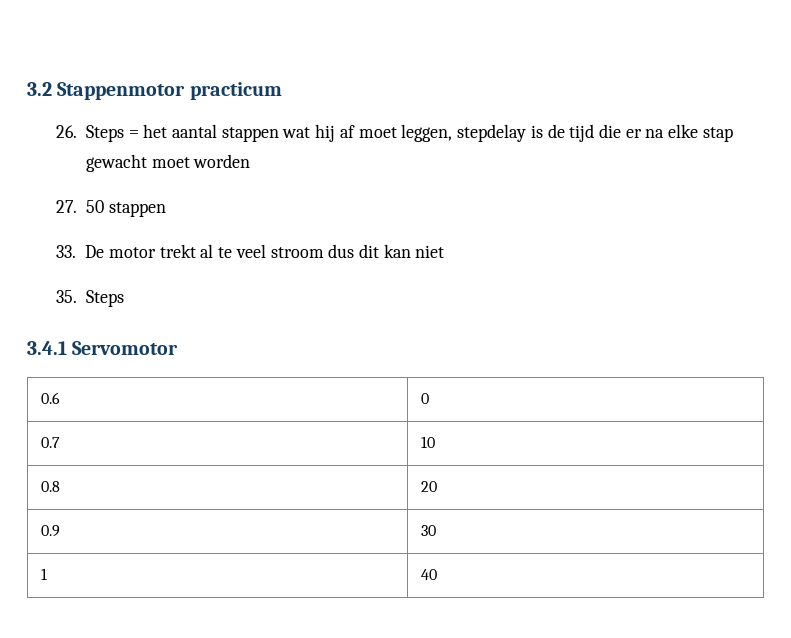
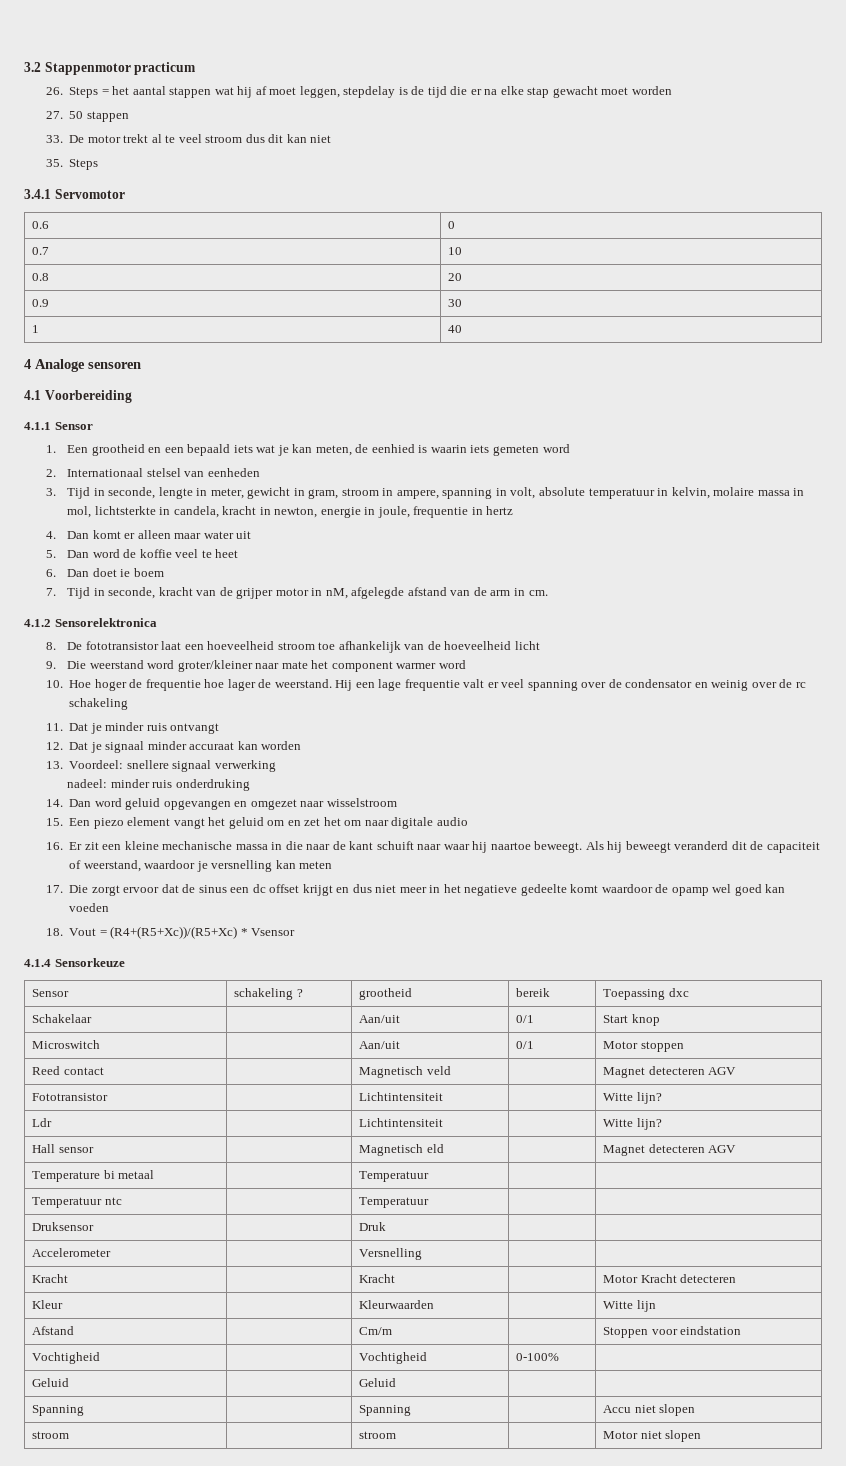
(437, 574) none -> [24,359,141,372] [24,390,132,403] [24,422,93,430] [45,444,570,456] [45,468,260,477] [45,487,805,499] [67,506,514,518] [45,530,252,539] [45,549,239,558] [45,568,164,577] [45,587,548,599] [24,618,157,627] [45,641,540,653] [45,660,466,672] [45,679,806,691] [69,698,129,710] [45,722,220,734] [45,741,302,753] [45,760,276,772] [67,779,250,791] [45,798,397,810] [45,817,468,829] [45,841,820,853] [69,860,333,872] [45,884,786,896] [69,903,110,912] [45,926,296,939] [24,958,125,967] [32,989,70,997] [234,988,303,1000] [359,988,413,1000] [516,988,551,997] [603,988,689,1000] [32,1014,93,1023] [359,1015,401,1023] [516,1015,535,1023] [603,1014,660,1026] [32,1040,101,1049] [359,1041,401,1049] [516,1041,535,1049] [603,1041,684,1052] [32,1066,104,1075] [359,1066,451,1078] [603,1066,737,1078] [32,1093,109,1101] [359,1092,444,1101] [603,1092,662,1104] [32,1118,53,1127] [359,1118,444,1127] [603,1118,662,1130] [32,1144,94,1153] [359,1144,444,1156] [603,1144,737,1156] [32,1170,155,1182] [359,1171,430,1182] [32,1197,122,1208] [359,1197,430,1208] [32,1222,95,1231] [359,1222,387,1231] [32,1248,112,1257] [359,1248,423,1260] [32,1274,69,1283] [359,1274,396,1283] [603,1274,737,1283] [32,1300,64,1309] [359,1300,435,1309] [603,1300,656,1312] [32,1326,75,1335] [359,1327,393,1335] [603,1326,742,1338] [32,1352,101,1364] [359,1352,428,1364] [516,1353,560,1361] [32,1378,70,1387] [359,1378,397,1387] [32,1405,85,1416] [359,1405,412,1416] [603,1404,696,1416] [32,1431,70,1439] [359,1431,397,1439] [603,1430,702,1442] // 4 Analoge sensoren // 4.1 Voorbereiding // 4.1.1 Sensor // 1. Een grootheid en een bepaald iets wat je kan meten, de eenhied is waarin iets gemeten word // 2. Internationaal stelsel van eenheden // 3. Tijd in seconde, lengte in meter, gewicht in gram, stroom in ampere, spanning in volt, absolute temperatuur in kelvin, molaire massa in mol, lichtsterkte in candela, kracht in newton, energie in joule, frequentie in hertz // 4. Dan komt er alleen maar water uit // 5. Dan word de koffie veel te heet // 6. Dan doet ie boem // 7. Tijd in seconde, kracht van de grijper motor in nM, afgelegde afstand van de arm in cm. // 4.1.2 Sensorelektronica // 8. De fototransistor laat een hoeveelheid stroom toe afhankelijk van de hoeveelheid licht // 9. Die weerstand word groter/kleiner naar mate het component warmer word // 10. Hoe hoger de frequentie hoe lager de weerstand. Hij een lage frequentie valt er veel spanning over de condensator en weinig over de rc schakeling // 11. Dat je minder ruis ontvangt // 12. Dat je signaal minder accuraat kan worden // 13. Voordeel: snellere signaal verwerking // nadeel: minder ruis onderdruking // 14. Dan word geluid opgevangen en omgezet naar wisselstroom // 15. Een piezo element vangt het geluid om en zet het om naar digitale audio // 16. Er zit een kleine mechanische massa in die naar de kant schuift naar waar hij naartoe beweegt. Als hij beweegt veranderd dit de capaciteit of weerstand, waardoor je versnelling kan meten // 17. Die zorgt ervoor dat de sinus een dc offset krijgt en dus niet meer in het negatieve gedeelte komt waardoor de opamp wel goed kan voeden // 18. Vout = (R4+(R5+Xc))/(R5+Xc) * Vsensor // 4.1.4 Sensorkeuze // Sensor | schakeling ? | grootheid | bereik | Toepassing dxc // Schakelaar | | Aan/uit | 0/1 | Start knop // Microswitch | | Aan/uit | 0/1 | Motor stoppen // Reed contact | | Magnetisch veld | | Magnet detecteren AGV // Fototransistor | | Lichtintensiteit | | Witte lijn? // Ldr | | Lichtintensiteit | | Witte lijn? // Hall sensor | | Magnetisch eld | | Magnet detecteren AGV // Temperature bi metaal | | Temperatuur | | // Temperatuur ntc | | Temperatuur | | // Druksensor | | Druk | | // Accelerometer | | Versnelling | | // Kracht | | Kracht | | Motor Kracht detecteren // Kleur | | Kleurwaarden | | Witte lijn // Afstand | | Cm/m | | Stoppen voor eindstation // Vochtigheid | | Vochtigheid | 0-100% | // Geluid | | Geluid | | // Spanning | | Spanning | | Accu niet slopen // stroom | | stroom | | Motor niet slopen

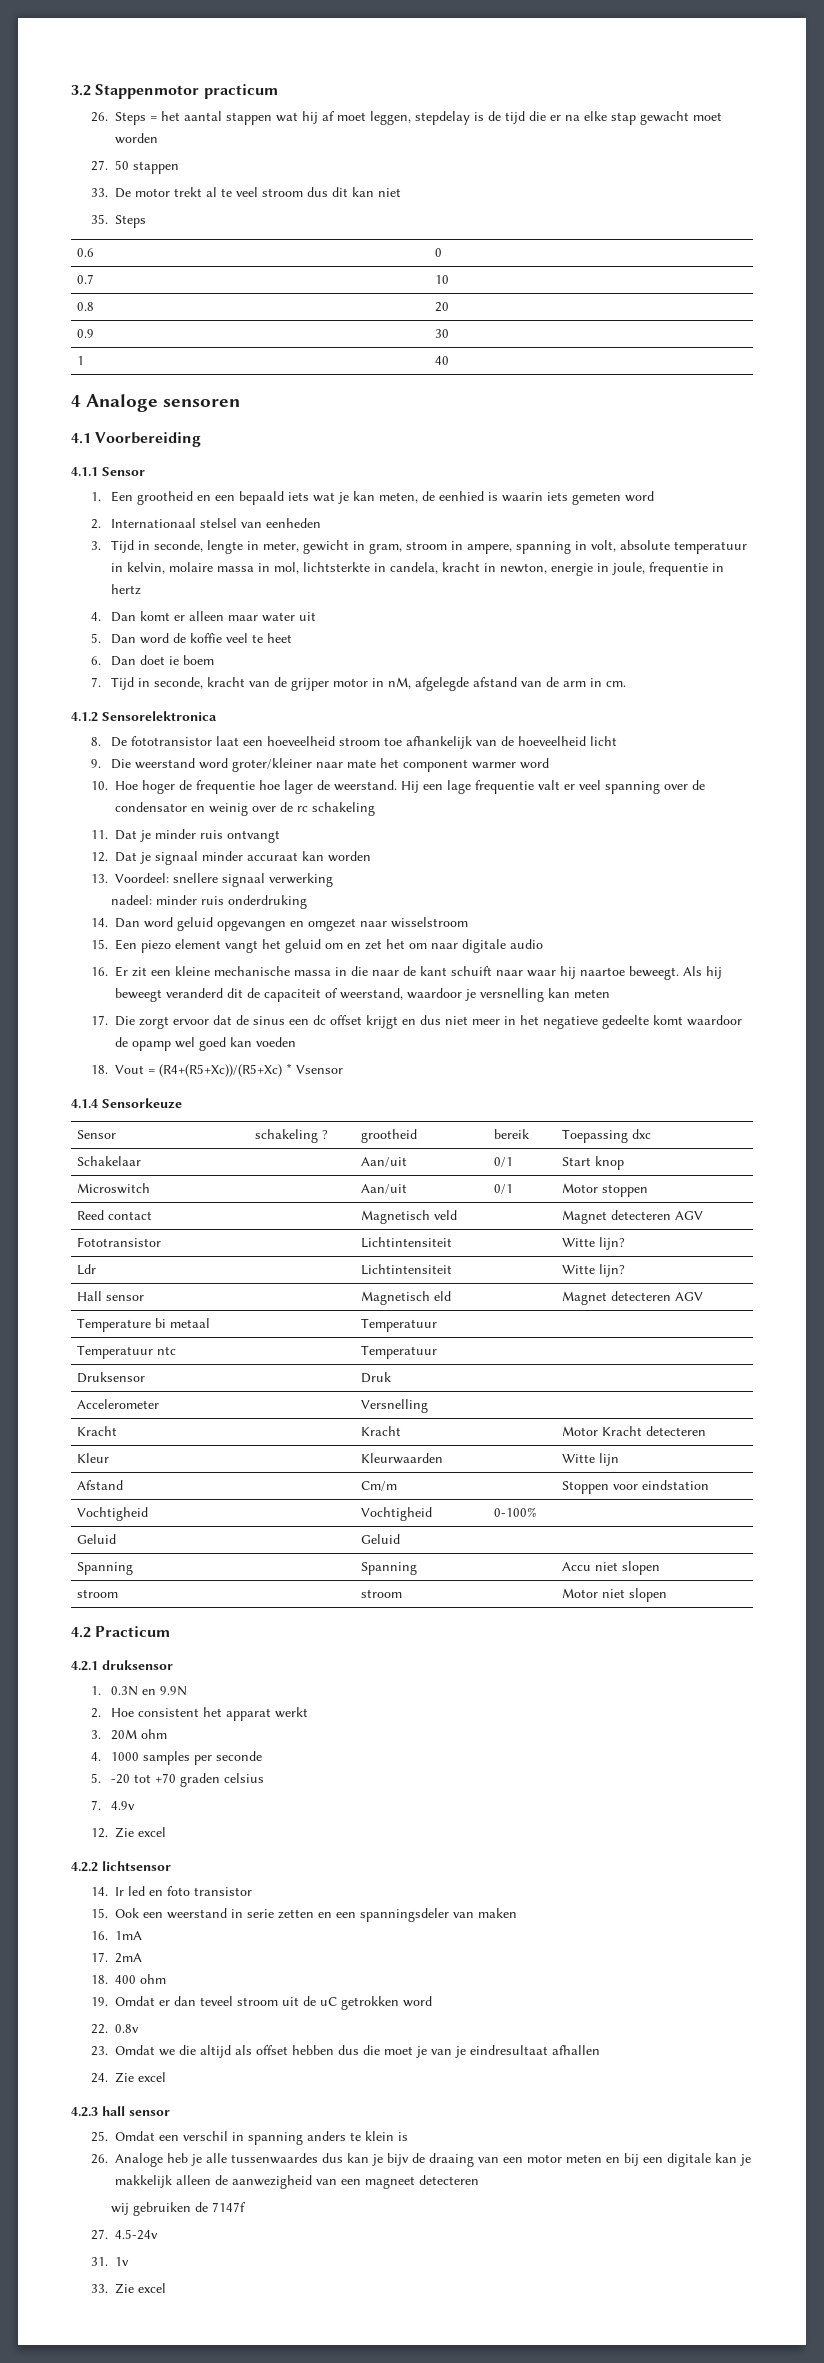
[24,189,125,199] // 3.4.1 Servomotor -> (146, 221) none
(702, 1436) none -> [71,1626,171,1638] [71,1660,173,1671] [90,1686,187,1696] [90,1707,308,1721] [90,1729,167,1740] [90,1751,262,1765] [90,1773,264,1787] [90,1800,135,1810] [90,1827,166,1838] [71,1861,171,1872] [90,1886,252,1896] [90,1908,517,1922] [90,1931,142,1940] [90,1952,142,1963] [90,1974,166,1984] [90,1996,432,2010] [90,2024,139,2034] [90,2045,600,2058] [90,2072,166,2083] [71,2106,170,2117] [90,2131,408,2145] [90,2153,751,2167] [114,2175,479,2189] [110,2202,246,2216] [90,2229,158,2240] [90,2257,129,2266] [90,2283,166,2294] // 4.2 Practicum // 4.2.1 druksensor // 1. 0.3N en 9.9N // 2. Hoe consistent het apparat werkt // 3. 20M ohm // 4. 1000 samples per seconde // 5. -20 tot +70 graden celsius // 7. 4.9v // 12. Zie excel // 4.2.2 lichtsensor // 14. Ir led en foto transistor // 15. Ook een weerstand in serie zetten en een spanningsdeler van maken // 16. 1mA // 17. 2mA // 18. 400 ohm // 19. Omdat er dan teveel stroom uit de uC getrokken word // 22. 0.8v // 23. Omdat we die altijd als offset hebben dus die moet je van je eindresultaat afhallen // 24. Zie excel // 4.2.3 hall sensor // 25. Omdat een verschil in spanning anders te klein is // 26. Analoge heb je alle tussenwaardes dus kan je bijv de draaing van een motor meten en bij een digitale kan je makkelijk alleen de aanwezigheid van een magneet detecteren // wij gebruiken de 7147f // 27. 4.5-24v // 31. 1v // 33. Zie excel

